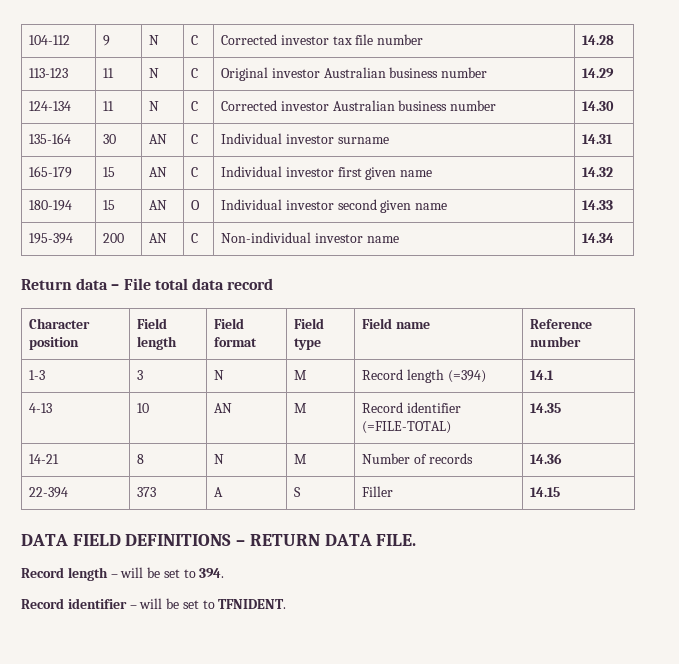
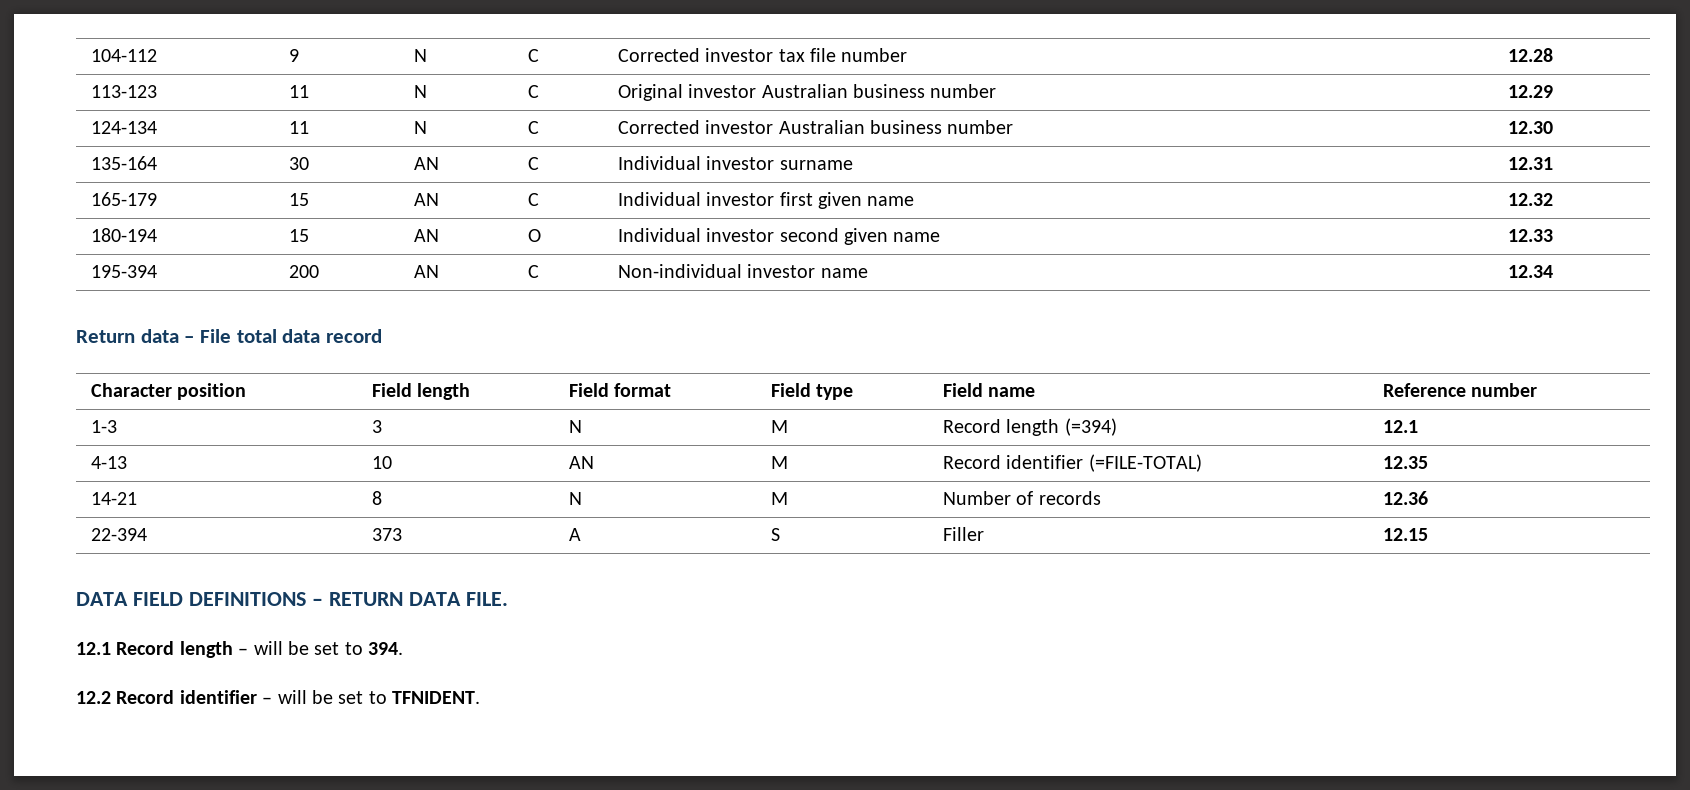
[581,35,614,45] 14.28 -> [1507,48,1553,62] 12.28
[581,68,614,78] 14.29 -> [1507,85,1553,98] 12.29
[581,101,614,111] 14.30 -> [1507,121,1553,134] 12.30
[581,134,613,144] 14.31 -> [1507,157,1553,170] 12.31
[581,167,613,177] 14.32 -> [1507,193,1553,206] 12.32
[581,200,613,210] 14.33 -> [1507,229,1553,242] 12.33
[581,233,614,243] 14.34 -> [1507,265,1553,278] 12.34
[529,370,554,380] 14.1 -> [1382,420,1418,433] 12.1
[529,403,561,413] 14.35 -> [1382,456,1428,469] 12.35
[529,453,562,464] 14.36 -> [1382,491,1428,505] 12.36
[529,487,560,497] 14.15 -> [1382,528,1428,541] 12.15
(417, 540) none -> [76,642,111,655] 12.1
(225, 573) none -> [76,691,111,704] 12.2

